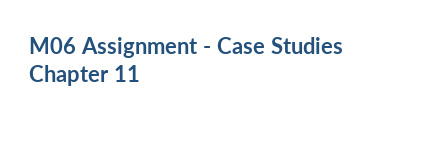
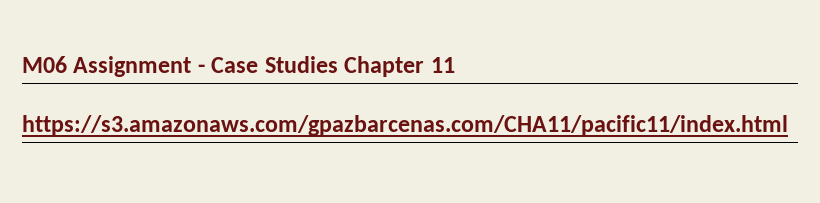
(140, 73) none -> [22,115,788,136] // https://s3.amazonaws.com/gpazbarcenas.com/CHA11/pacific11/index.html

